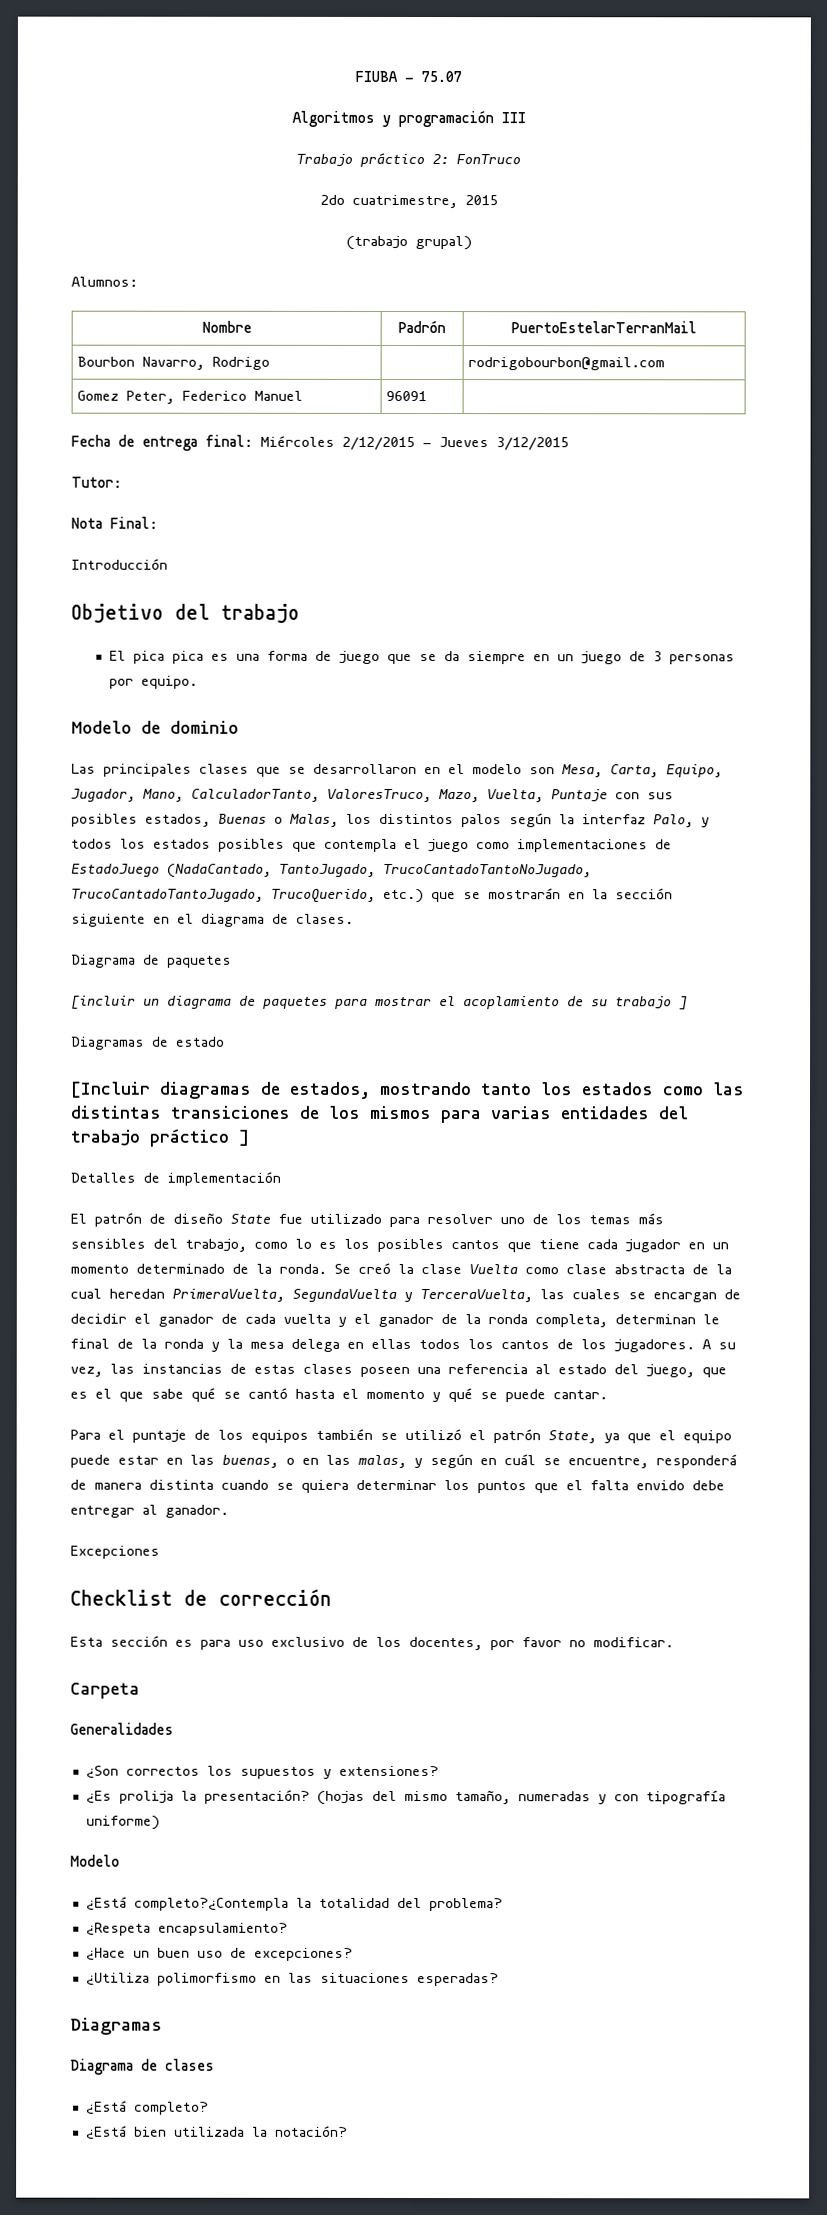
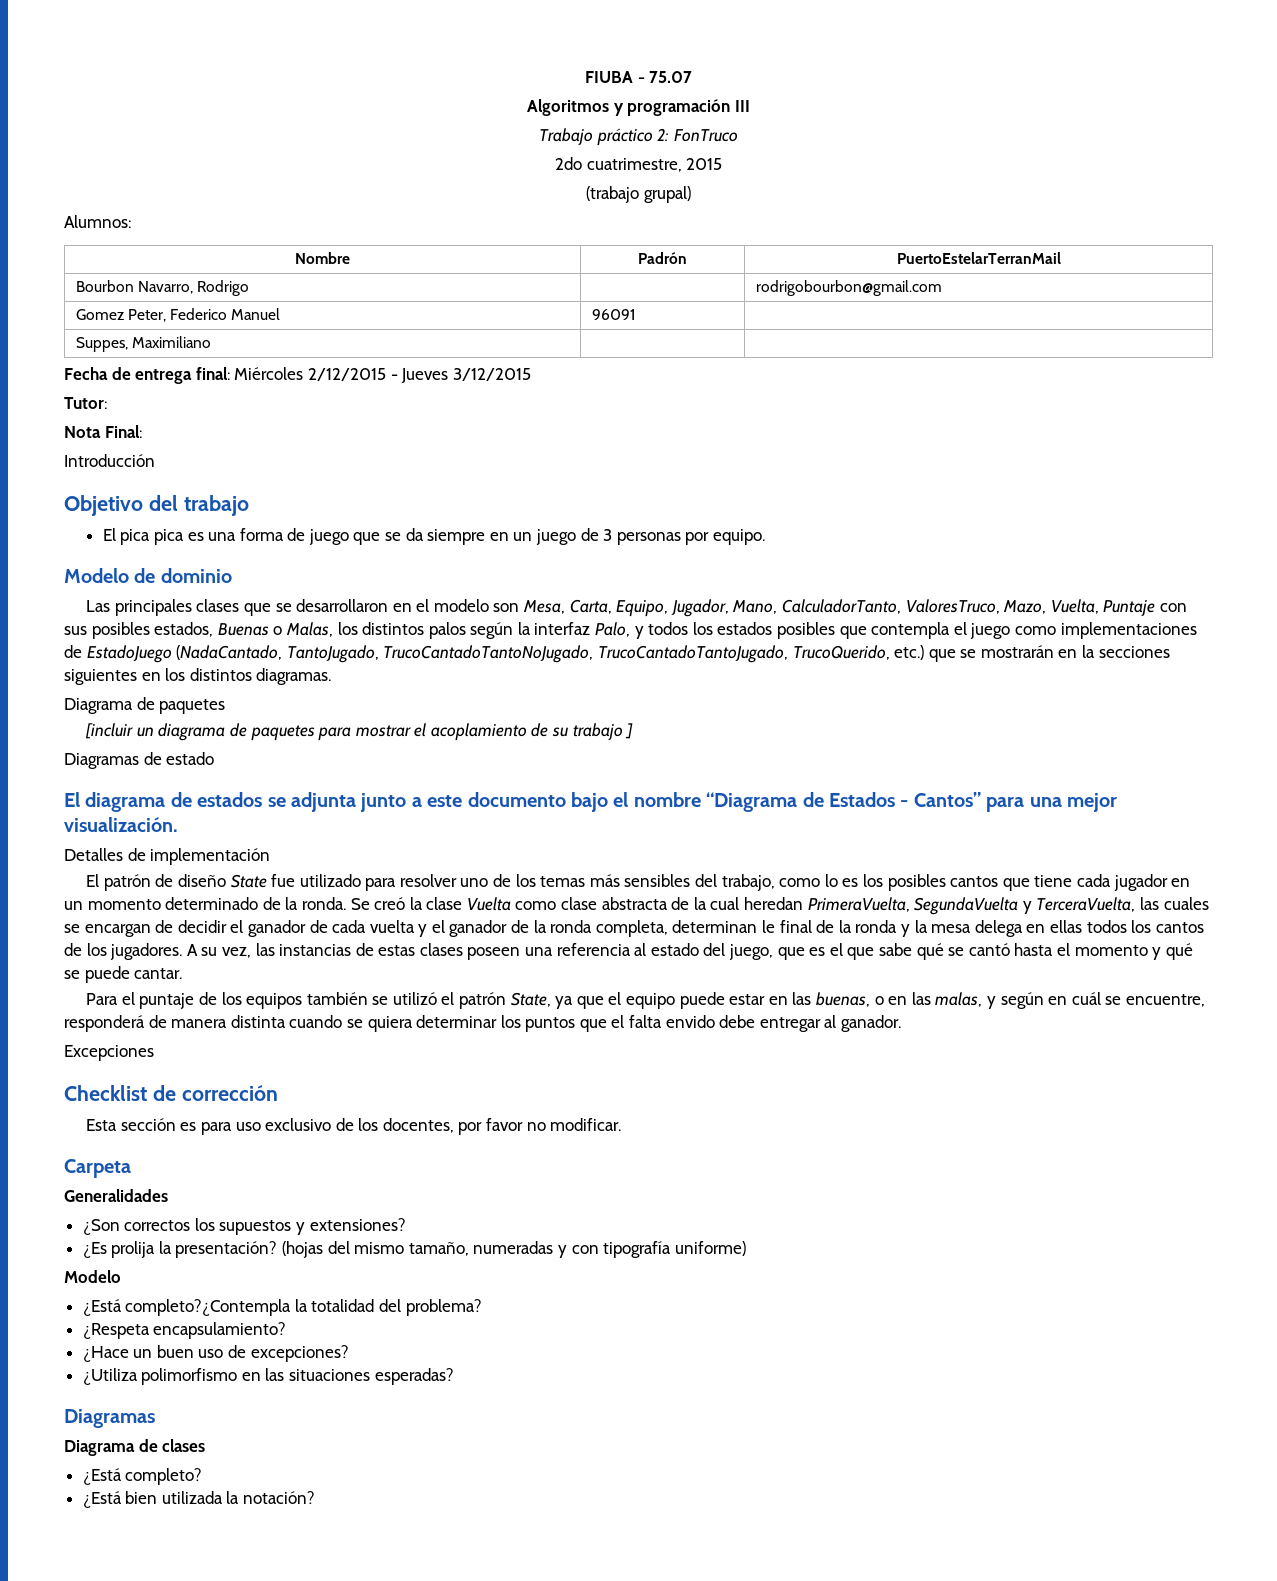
(428, 396) none -> [75,336,212,352] // Suppes, Maximiliano | |
[615,888,673,900] [71,913,354,927] sección siguiente en el diagrama de clases. -> [1098,646,1170,658] [64,668,332,685] secciones siguientes en los distintos diagramas.
[71,1081,745,1099] [70,1105,689,1124] [70,1128,249,1147] [Incluir diagramas de estados, mostrando tanto los estados como las distintas transiciones de los mismos para varias entidades del trabajo práctico ] -> [64,792,1117,812] [64,817,178,832] El diagrama de estados se adjunta junto a este documento bajo el nombre “Diagrama de Estados - Cantos” para una mejor visualización.

